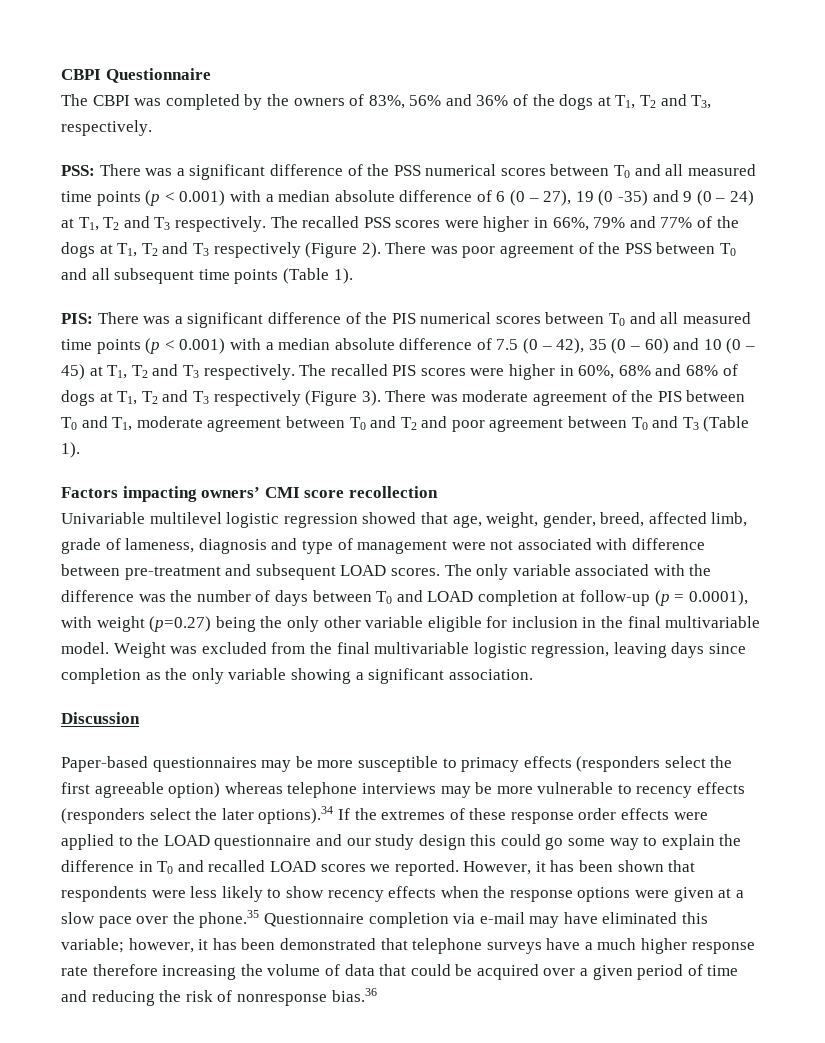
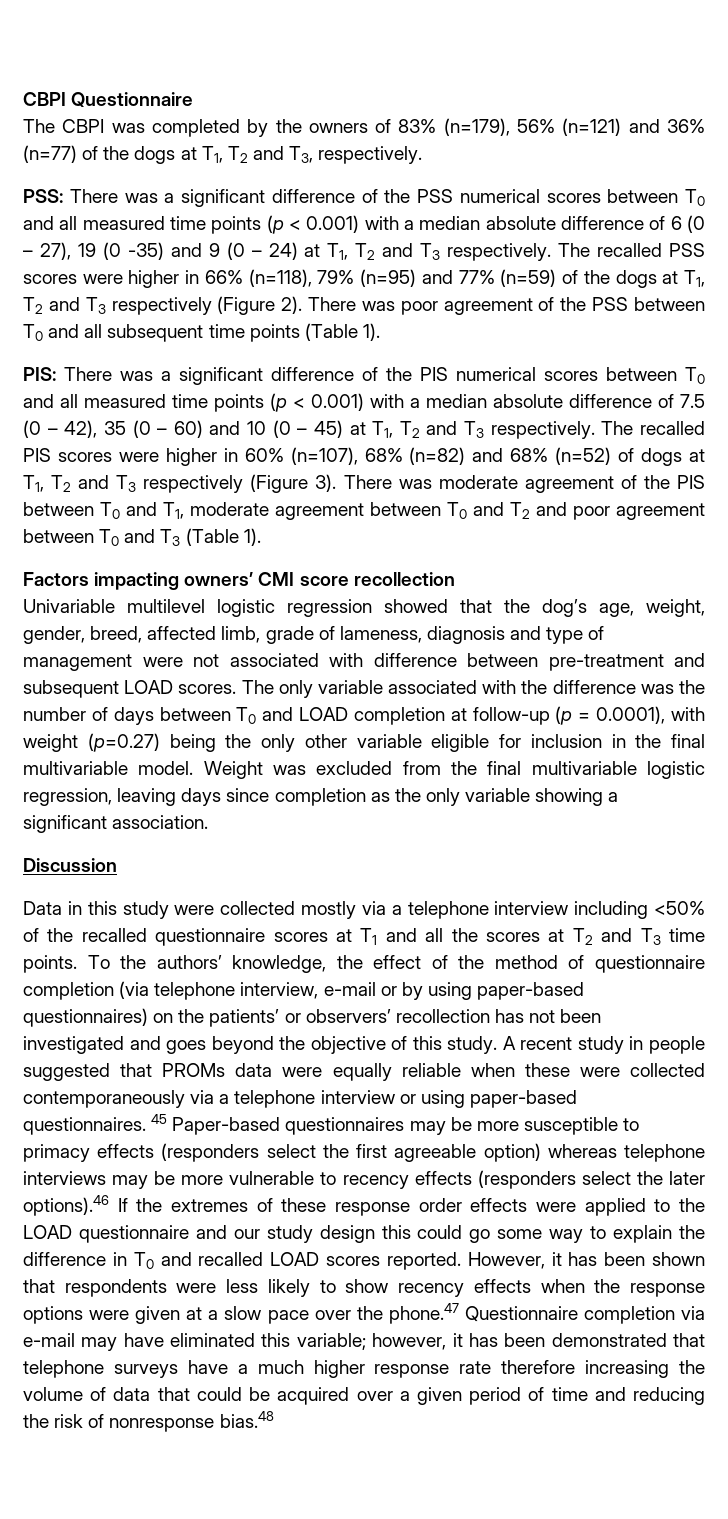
[368,95,442,109] 83%, 56% -> [398,118,622,136] 83% (n=179), 56% (n=121)
(509, 100) none -> [23,145,77,163] (n=77)
[552,217,626,231] 66%, 79% -> [204,269,417,287] 66% (n=118), 79% (n=95)
(693, 222) none -> [500,269,557,287] (n=59)
[578,365,651,379] 60%, 68% -> [244,447,466,465] 60% (n=107), 68% (n=82)
(719, 370) none -> [555,447,612,465] (n=52)
(448, 518) none -> [504,599,587,617] the dog’s
(140, 718) none -> [23,901,705,919] [23,928,705,946] [23,955,705,973] [23,981,585,1000] [23,1008,602,1027] [23,1036,706,1054] [23,1063,706,1081] [23,1090,577,1108] [23,1114,168,1135] Data in this study were collected mostly via a telephone interview including <50% of the recalled questionnaire scores at T1 and all the scores at T2 and T3 time points. To the authors’ knowledge, the effect of the method of questionnaire completion (via telephone interview, e-mail or by using paper-based questionnaires) on the patients’ or observers’ recollection has not been investigated and goes beyond the objective of this study. A recent study in people suggested that PROMs data were equally reliable when these were collected contemporaneously via a telephone interview or using paper-based questionnaires. 45
[258,806,334,824] options).34 -> [23,1195,109,1216] options).46
[370,864,391,872] we -> (380, 1261) none
[199,910,260,928] phone.35 -> [388,1303,459,1324] phone.47
[331,988,377,1002] bias.36 -> [219,1411,274,1428] bias.48

